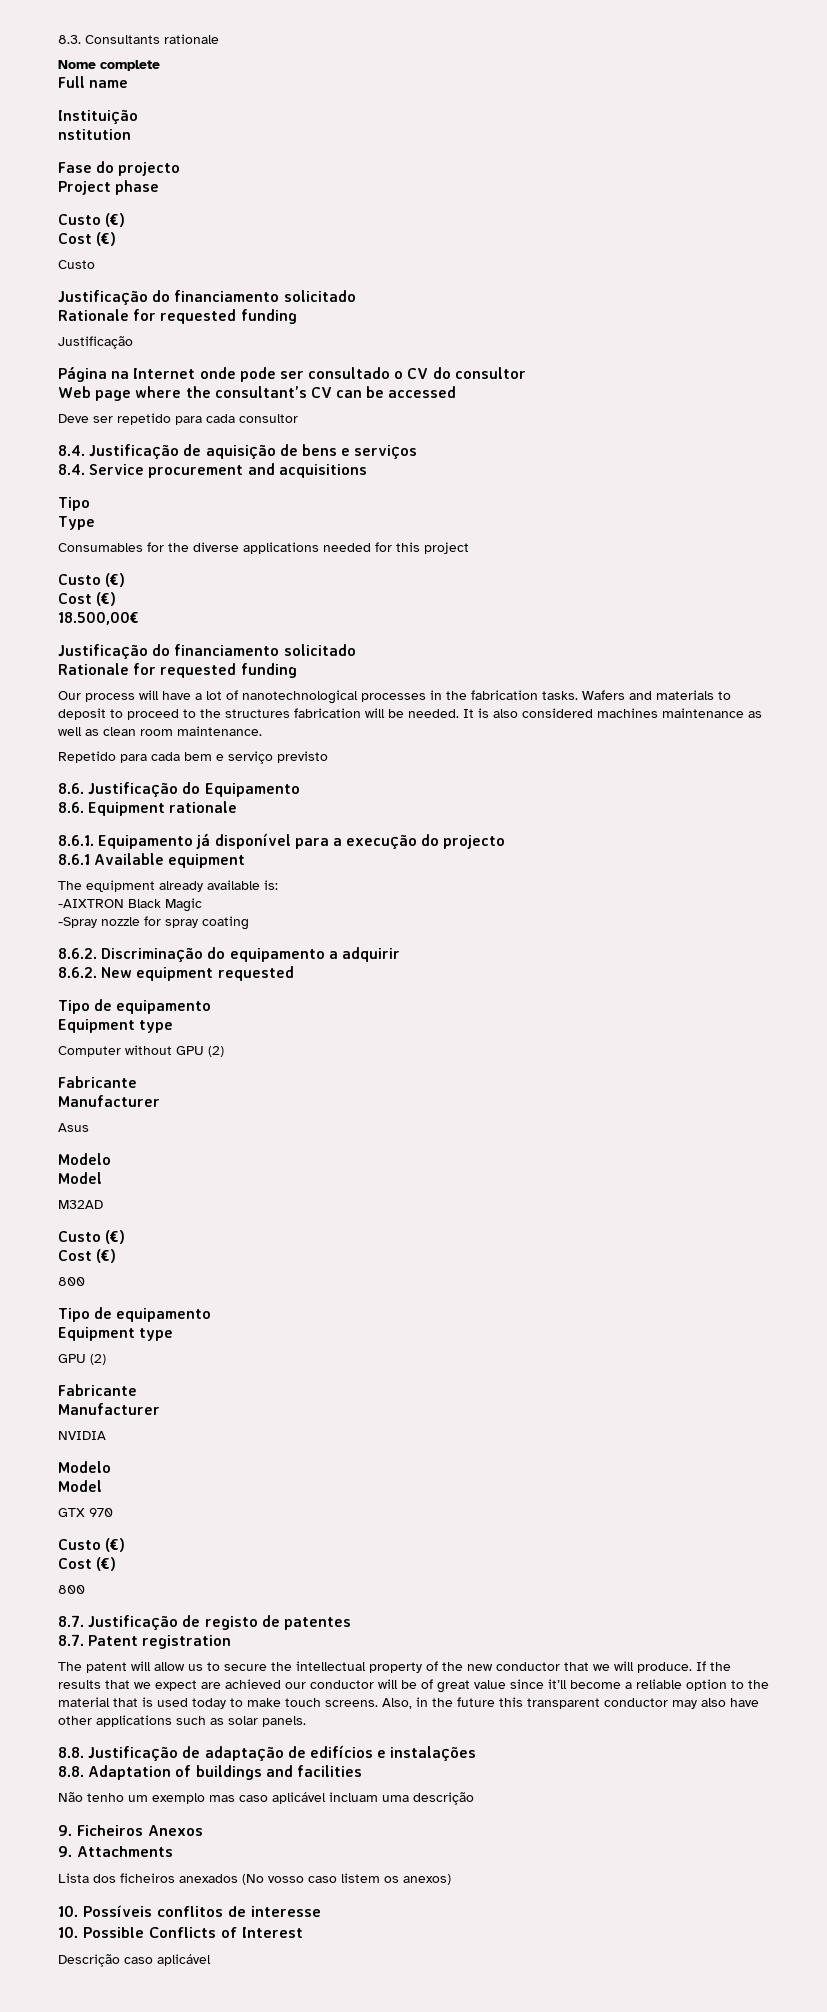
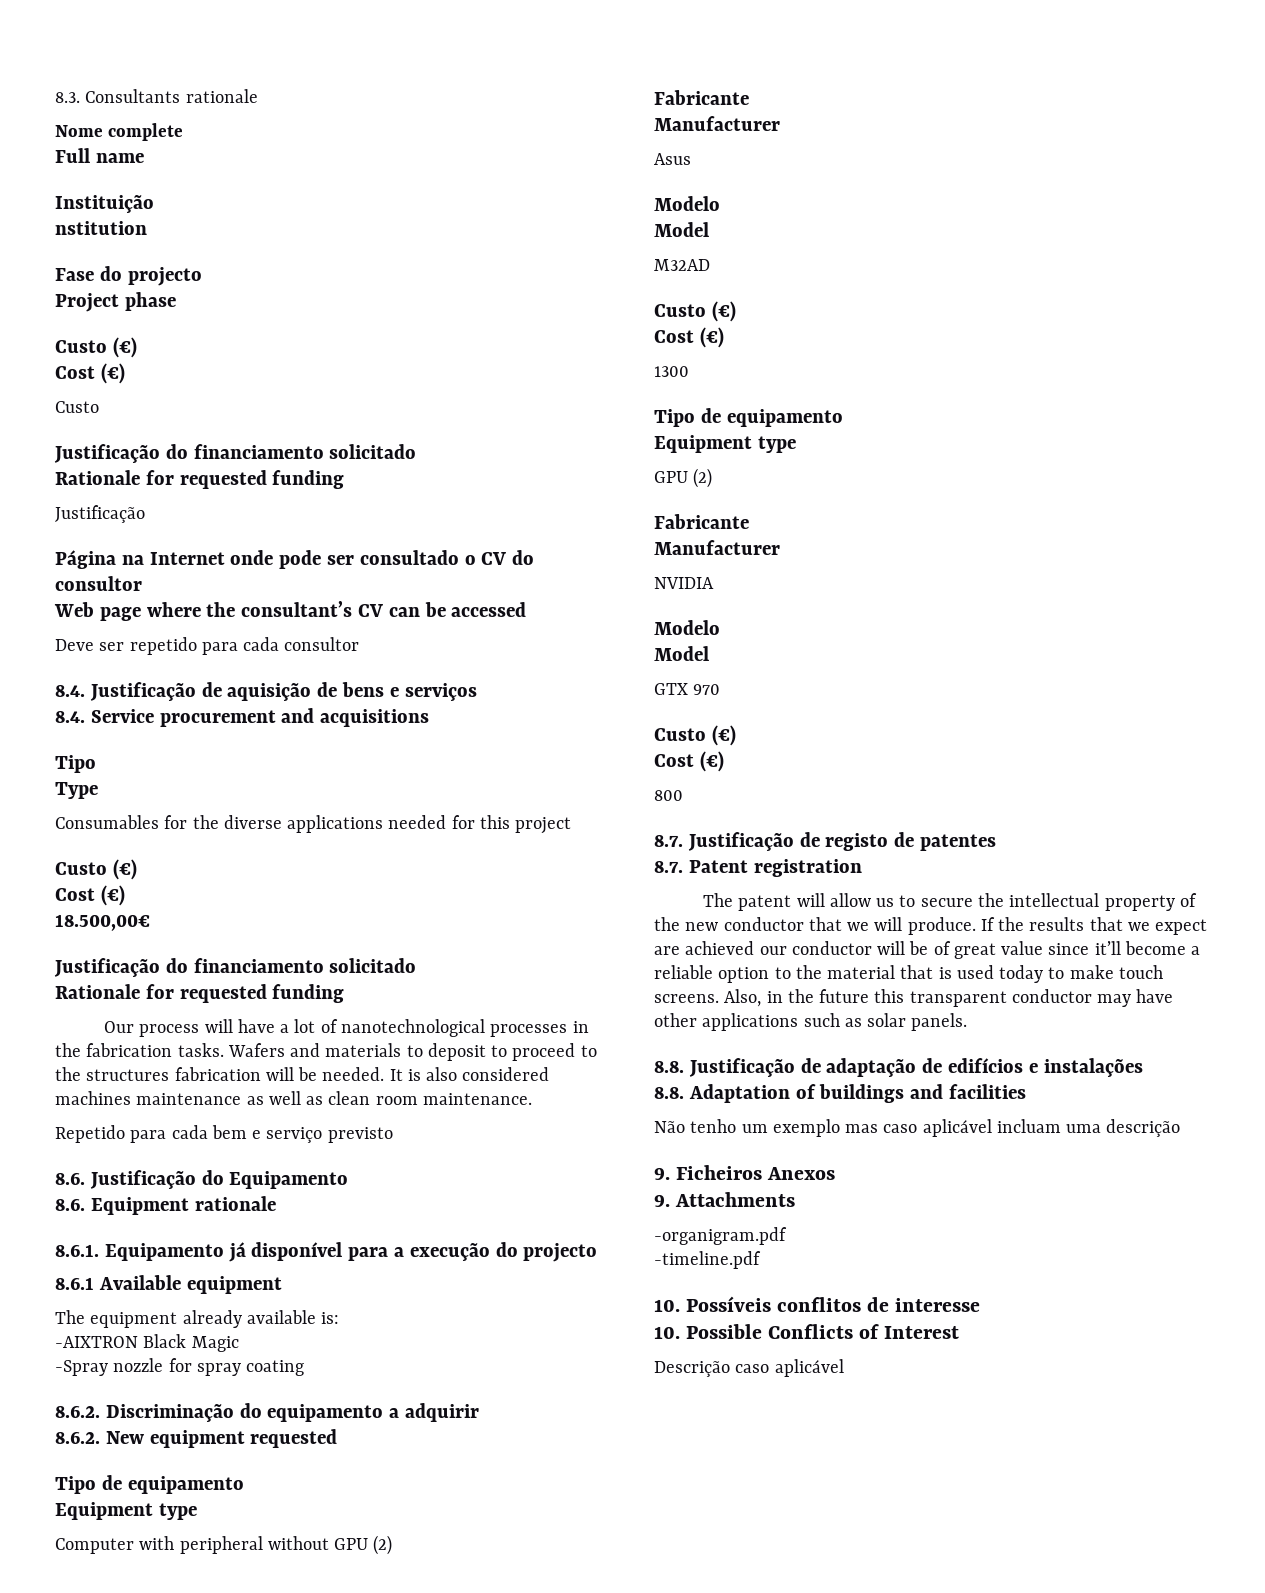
(121, 1051) none -> [139,1536,263,1554] with peripheral
[58,1277,85,1286] 800 -> [654,366,689,377] 1300
[701,1698,726,1707] also -> (1132, 1000) none
[58,1873,451,1885] Lista dos ficheiros anexados (No vosso caso listem os anexos) -> [654,1227,787,1245] [654,1251,761,1269] -organigram.pdf // -timeline.pdf

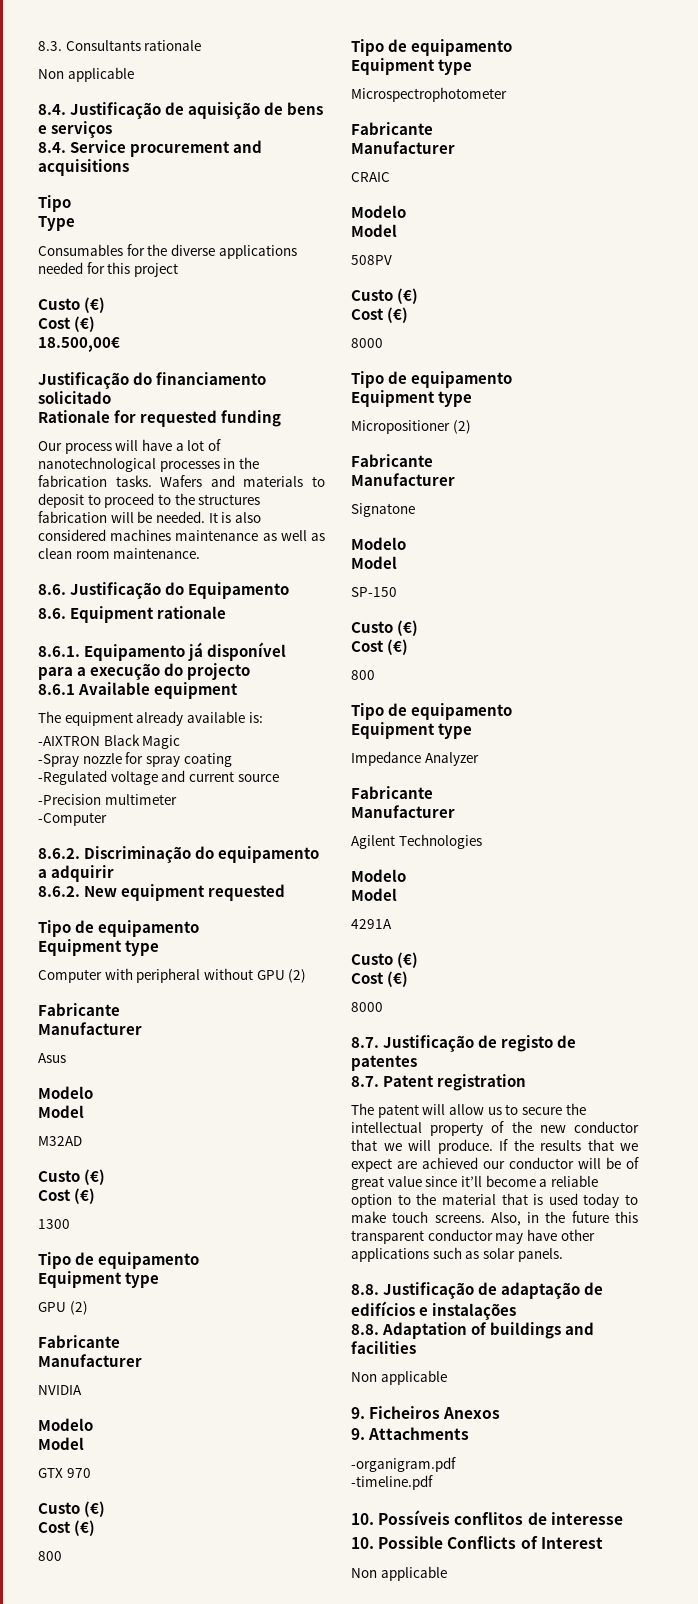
[55,123,184,141] [55,148,144,163] [55,194,154,213] [55,221,147,235] [55,266,202,286] [55,292,176,312] [55,337,137,358] [55,363,125,384] [55,401,99,413] [54,444,417,463] [55,470,345,489] [55,505,145,523] [55,550,535,569] [55,576,142,591] [54,601,527,621] [55,637,360,655] Nome complete // Full name // Instituição // nstitution // Fase do projecto // Project phase // Custo (€) // Cost (€) // Custo // Justificação do financiamento solicitado // Rationale for requested funding // Justificação // Página na Internet onde pode ser consultado o CV do consultor // Web page where the consultant’s CV can be accessed // Deve ser repetido para cada consultor -> [38,67,134,82] Non applicable
[55,1125,393,1143] // Repetido para cada bem e serviço previsto -> (201, 553) none
(305, 1368) none -> [38,770,279,785] [38,794,177,805] [38,812,107,826] // -Regulated voltage and current source // -Precision multimeter // -Computer
(683, 795) none -> [351,39,513,56] [351,58,473,75] [351,87,507,102] [351,122,433,135] [351,141,455,154] [351,172,390,182] [351,205,406,218] [351,224,397,237] [351,255,392,265] [351,288,419,304] [351,307,409,323] [351,338,383,348] [351,371,513,388] [351,390,473,407] [351,420,471,434] [351,454,433,467] [351,473,455,486] [351,503,415,517] [351,537,406,550] [351,556,397,569] [351,587,397,597] [351,620,419,636] [351,639,409,655] [351,670,375,680] [351,703,513,720] [351,722,473,739] [351,751,479,766] [351,786,433,799] [351,805,455,818] [351,834,482,849] [351,869,406,882] [351,888,397,901] [351,919,392,929] [351,952,419,968] [351,971,409,987] [351,1002,383,1012] // Tipo de equipamento // Equipment type // Microspectrophotometer // Fabricante // Manufacturer // CRAIC // Modelo // Model // 508PV // Custo (€) // Cost (€) // 8000 // Tipo de equipamento // Equipment type // Micropositioner (2) // Fabricante // Manufacturer // Signatone // Modelo // Model // SP-150 // Custo (€) // Cost (€) // 800 // Tipo de equipamento // Equipment type // Impedance Analyzer // Fabricante // Manufacturer // Agilent Technologies // Modelo // Model // 4291A // Custo (€) // Cost (€) // 8000
[654,1119,1181,1137] Não tenho um exemplo mas caso aplicável incluam uma descrição -> [351,1370,447,1385] Non applicable
[654,1359,844,1377] Descrição caso aplicável -> [351,1566,447,1581] Non applicable

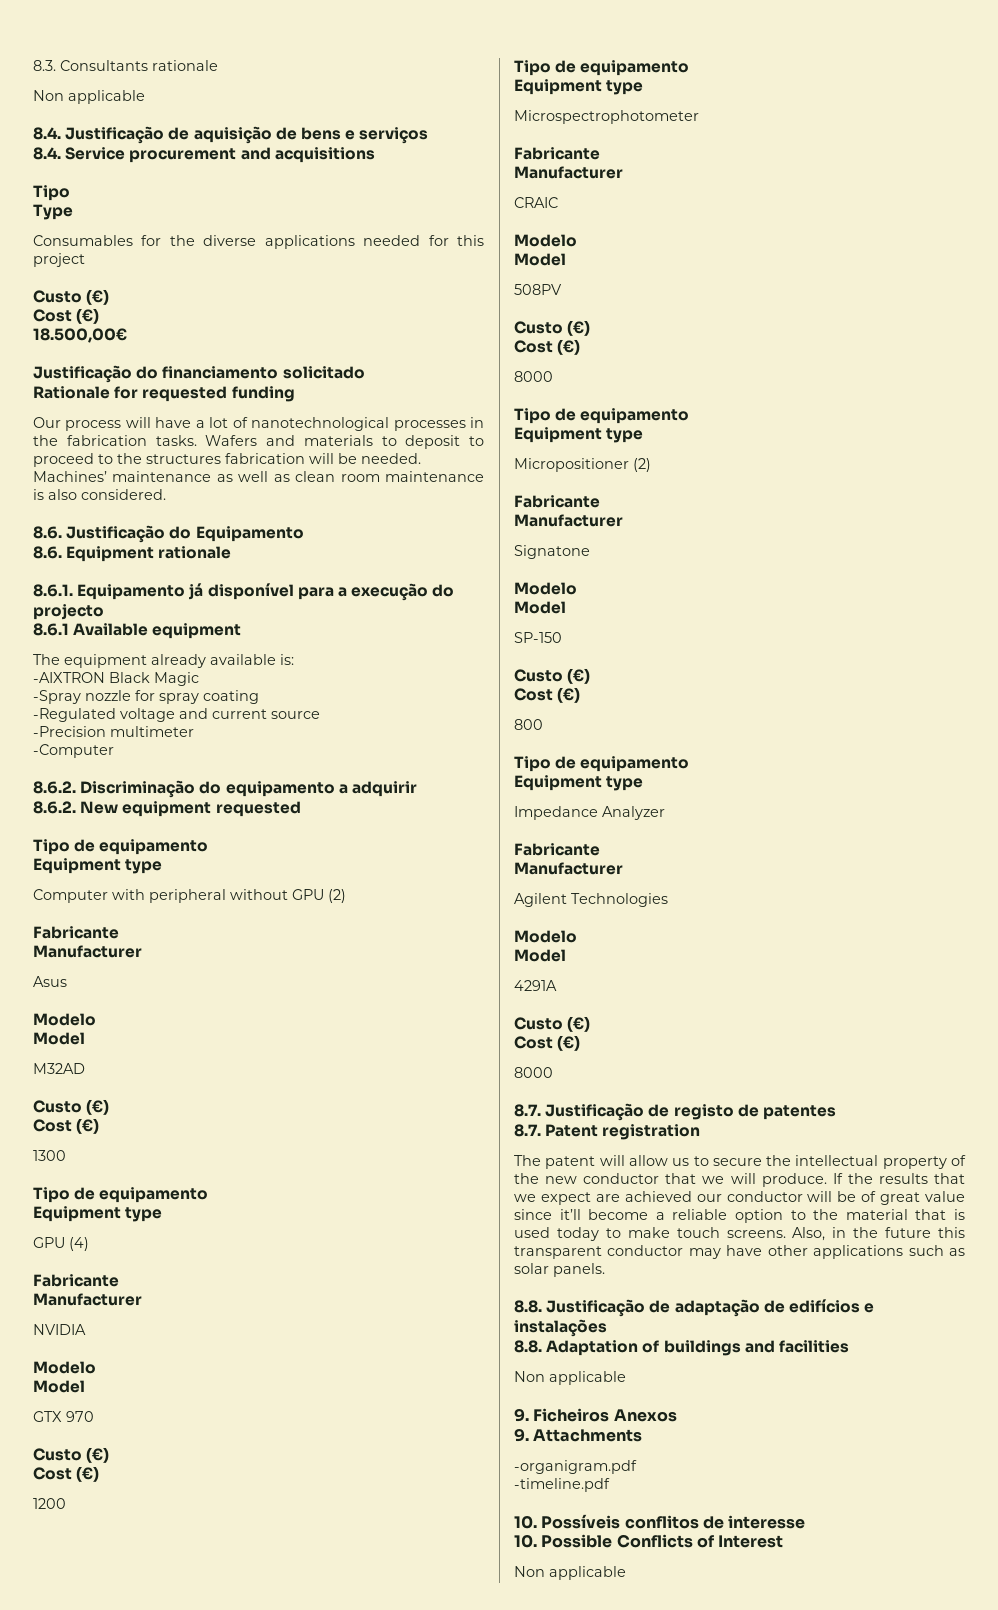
[208,512,261,523] [38,529,172,541] It is also considered machines -> [33,471,107,482] Machines’
[113,548,201,559] maintenance. -> [385,471,484,482] [33,489,166,500] maintenance is also considered.
[69,1301,88,1315] (2) -> [69,1237,89,1251] (4)
[38,1551,62,1561] 800 -> [33,1498,66,1509] 1200

